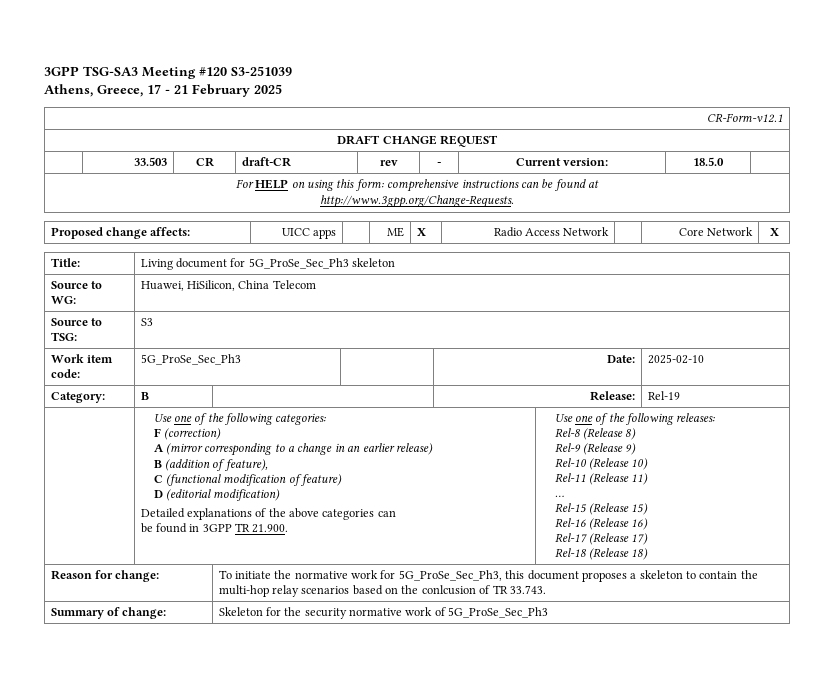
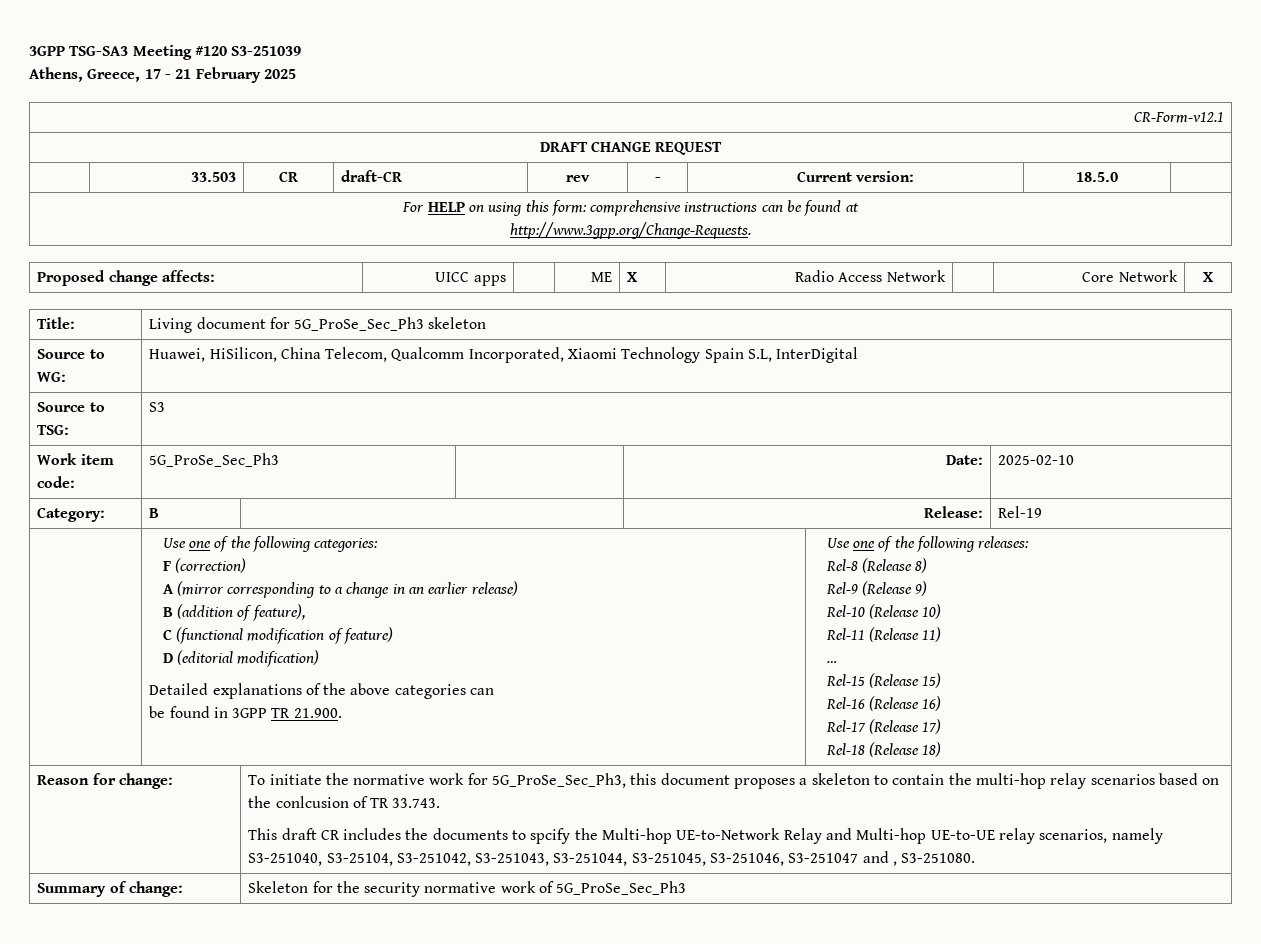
[272,280,316,289] Telecom -> [325,347,859,363] Telecom, Qualcomm Incorporated, Xiaomi Technology Spain S.L, InterDigital
(546, 589) none -> [248,828,1163,844] [248,851,976,866] // This draft CR includes the documents to spcify the Multi-hop UE-to-Network Relay and Multi-hop UE-to-UE relay scenarios, namely S3-251040, S3-25104, S3-251042, S3-251043, S3-251044, S3-251045, S3-251046, S3-251047 and , S3-251080.

